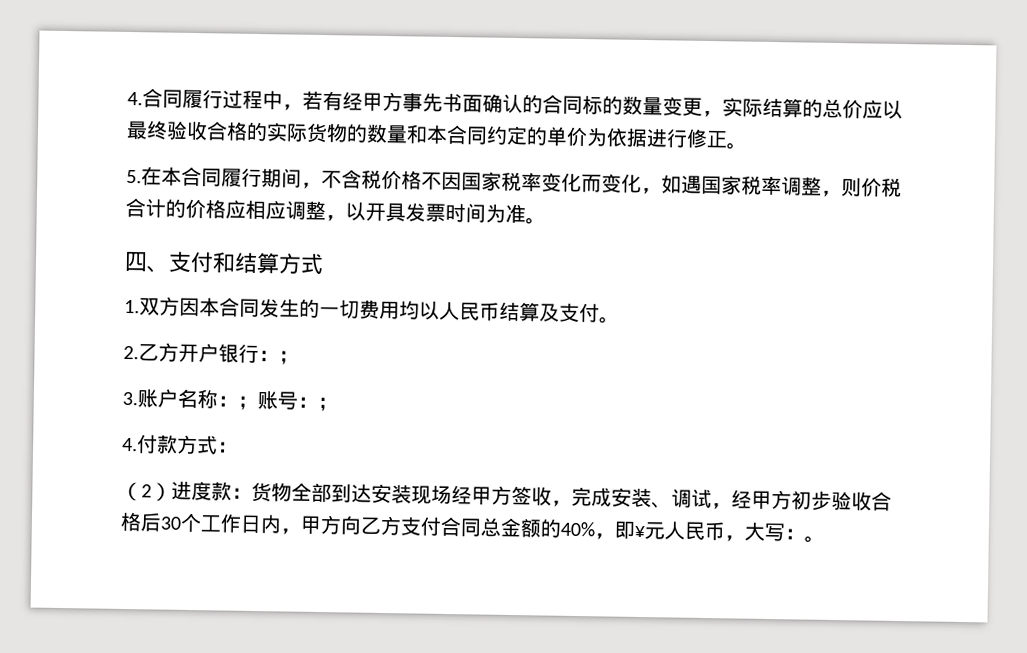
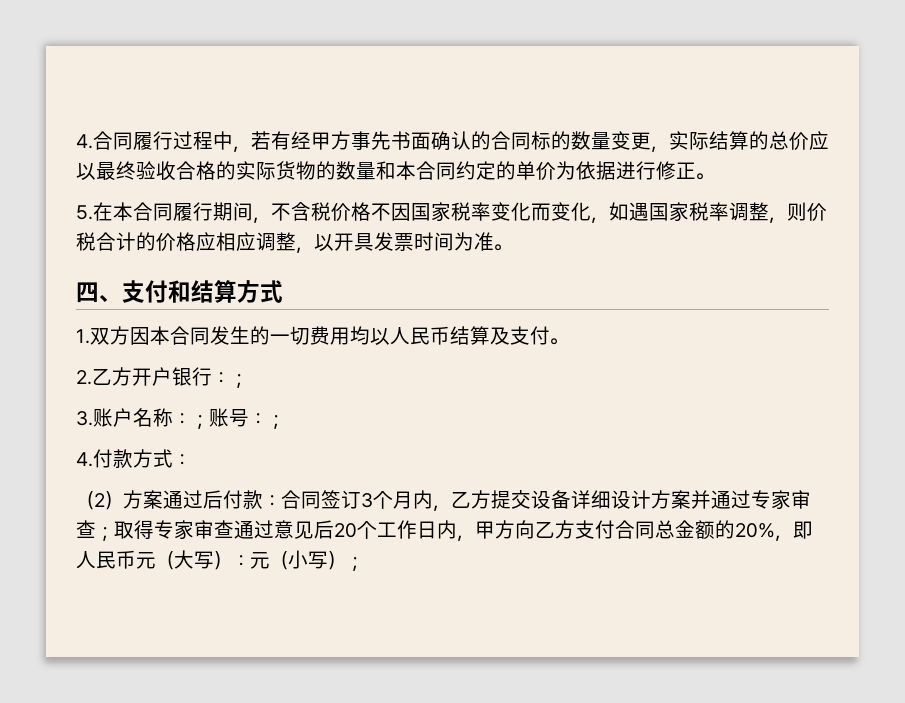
[171,480,892,511] [120,511,182,532] 进度款：货物全部到达安装现场经甲方签收，完成安装、调试，经甲方初步验收合格后30 -> [123,490,811,511] [76,520,357,541] 方案通过后付款：合同签订3个月内，乙方提交设备详细设计方案并通过专家审查；取得专家审查通过意见后20
[560,521,825,543] 40%，即¥元人民币，大写：。 -> [735,521,813,541] [76,550,364,571] 20%，即人民币元（大写）：元（小写）；

